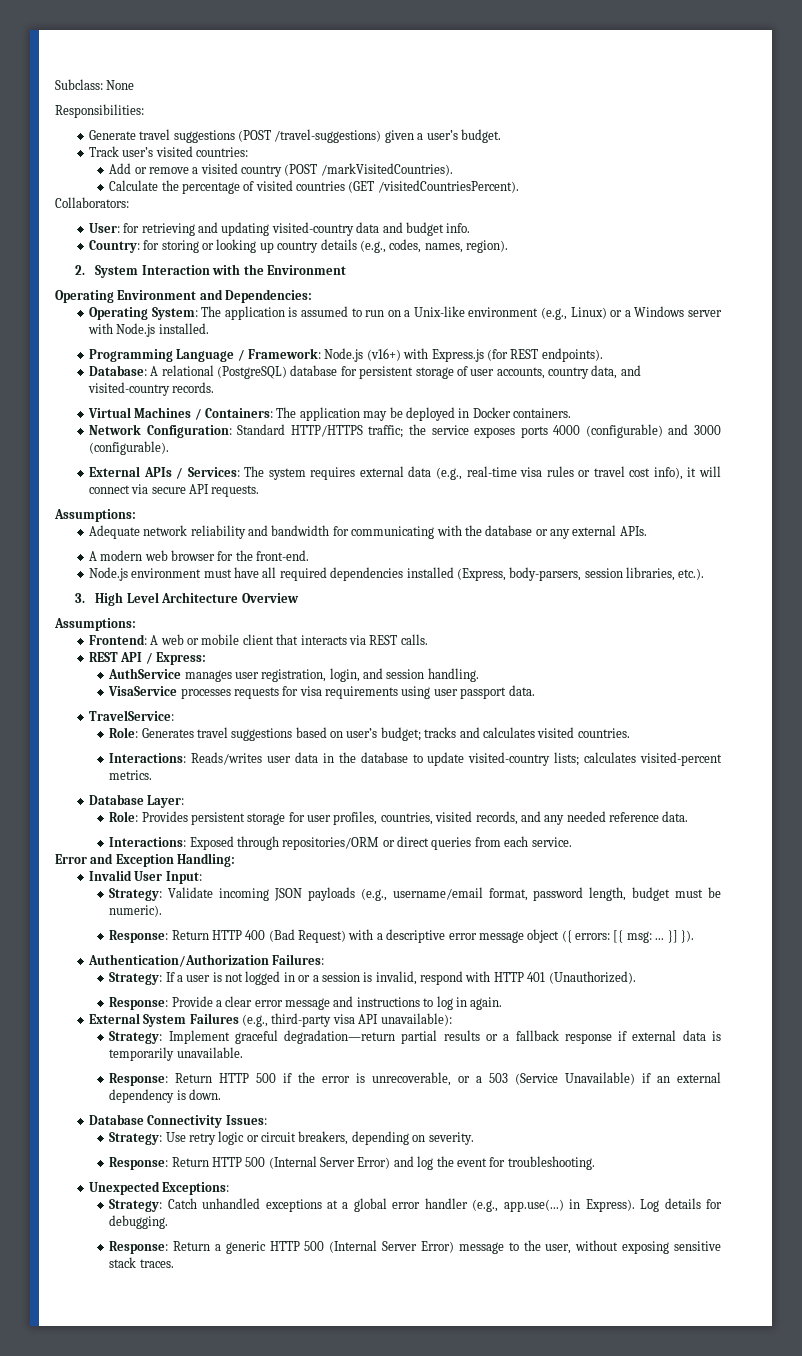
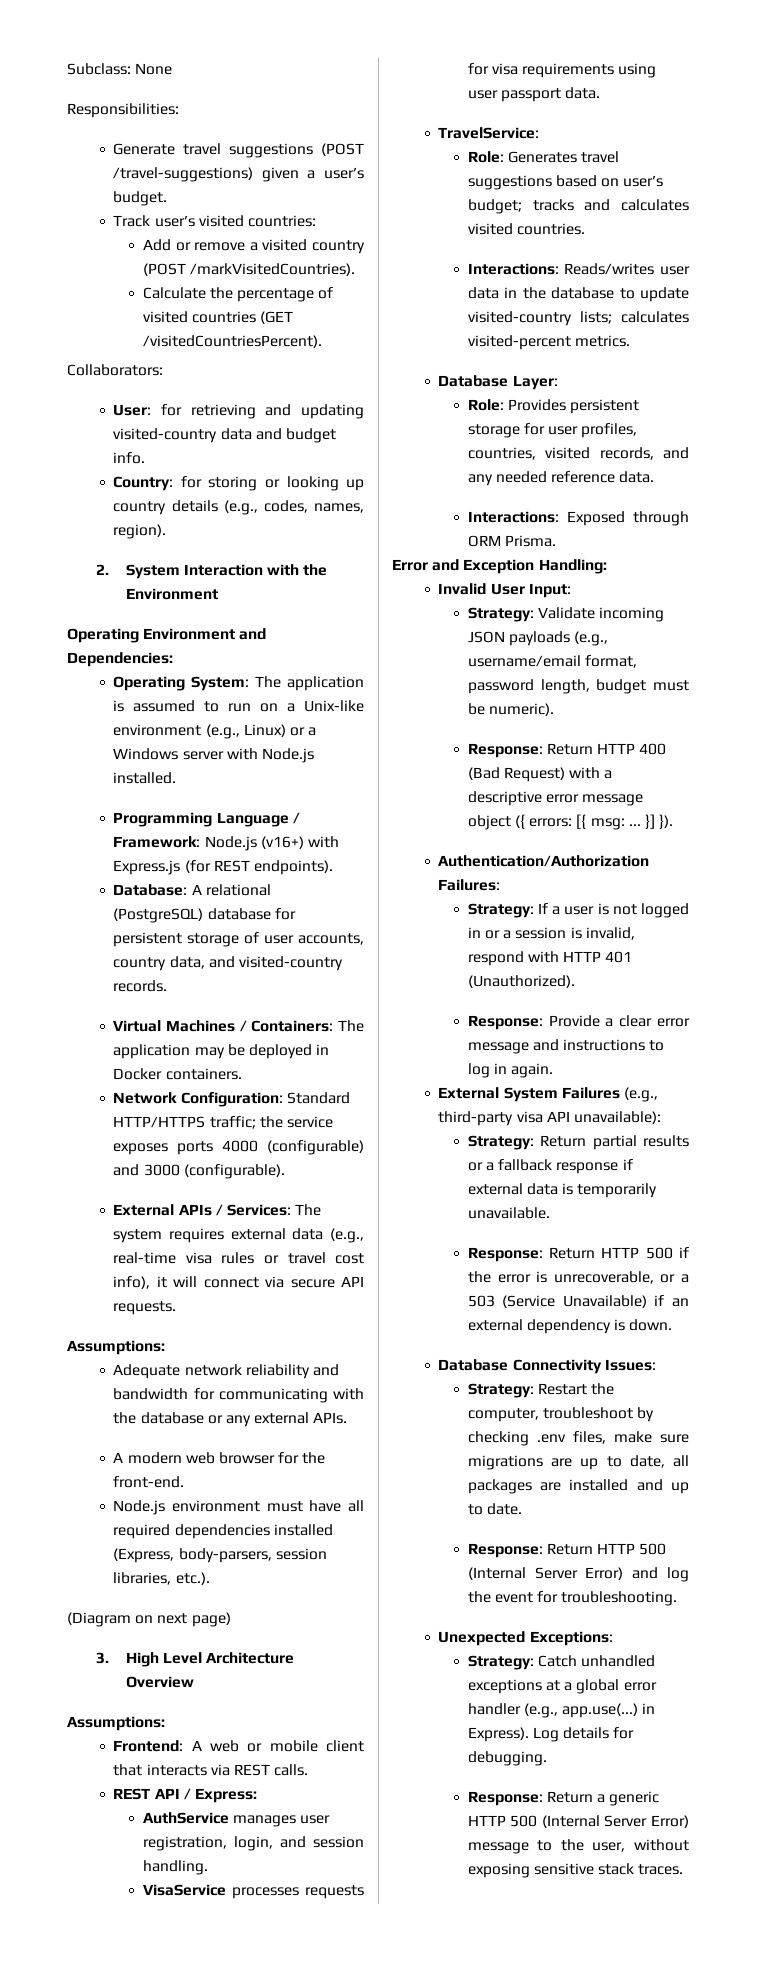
(705, 574) none -> [67,1612,231,1627] // (Diagram on next page)
[282,836,572,850] repositories/ORM or direct queries from each service. -> [467,535,557,547] ORM Prisma.
[168,1030,396,1044] Implement graceful degradation—return -> [540,1135,587,1147] Return
[165,1131,474,1145] Use retry logic or circuit breakers, depending on severity. -> [538,1383,615,1395] [467,1407,655,1422] [467,1431,689,1446] [467,1455,689,1470] [467,1479,689,1494] [467,1503,523,1515] Restart the computer, troubleshoot by checking .env files, make sure migrations are up to date, all packages are installed and up to date.

